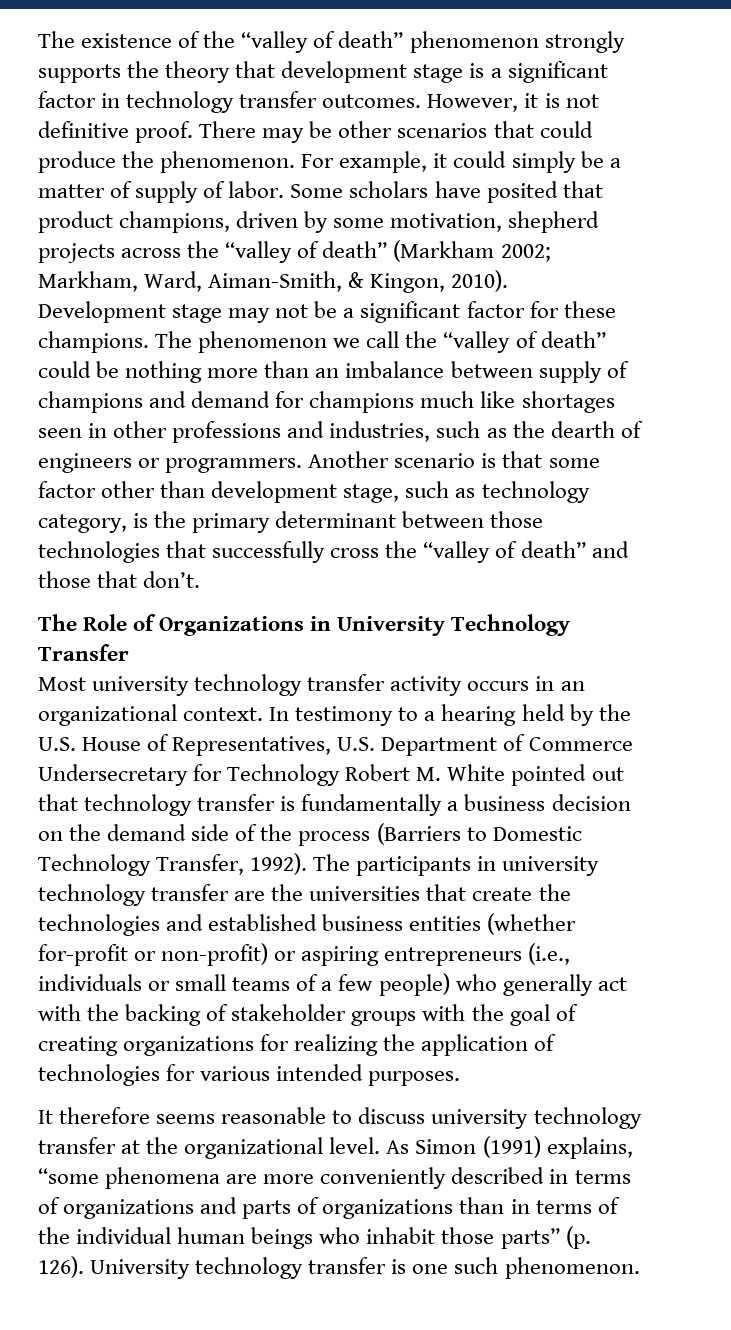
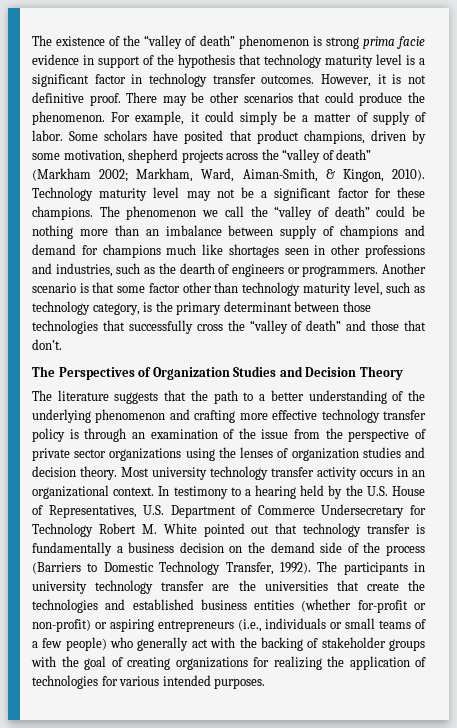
[544,31,625,53] [38,61,464,83] strongly supports the theory that development stage -> [312,36,425,49] [32,54,402,68] is strong prima facie evidence in support of the hypothesis that technology maturity level
[38,301,223,323] Development stage -> [32,187,180,201] Technology maturity level
[211,481,400,503] development stage, -> [242,282,383,296] technology maturity level,
[83,614,571,636] [38,644,129,661] Role of Organizations in University Technology Transfer // -> [58,366,403,380] [32,390,425,404] [32,409,426,423] [32,428,426,442] [32,447,426,461] [32,466,117,480] Perspectives of Organization Studies and Decision Theory // The literature suggests that the path to a better understanding of the underlying phenomenon and crafting more effective technology transfer policy is through an examination of the issue from the perspective of private sector organizations using the lenses of organization studies and decision theory.
[38,1107,642,1129] [38,1136,633,1159] [38,1167,631,1189] [38,1197,620,1219] [38,1226,591,1249] [38,1256,640,1279] // It therefore seems reasonable to discuss university technology transfer at the organizational level. As Simon (1991) explains, “some phenomena are more conveniently described in terms of organizations and parts of organizations than in terms of the individual human beings who inhabit those parts” (p. 126). University technology transfer is one such phenomenon. -> (266, 683) none

